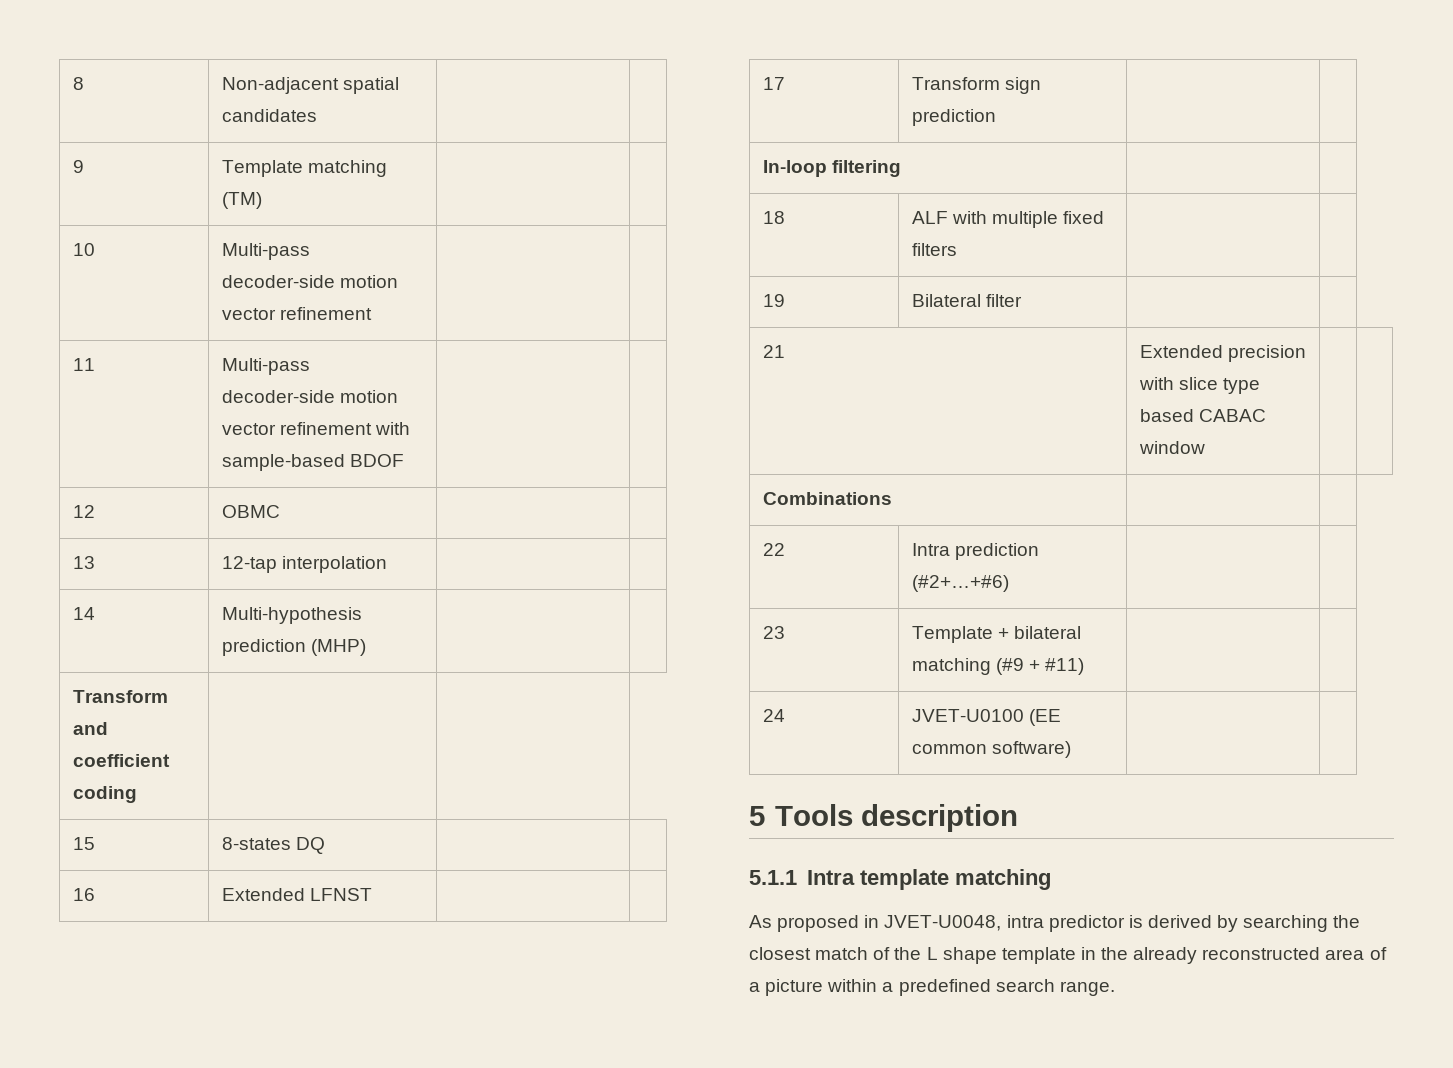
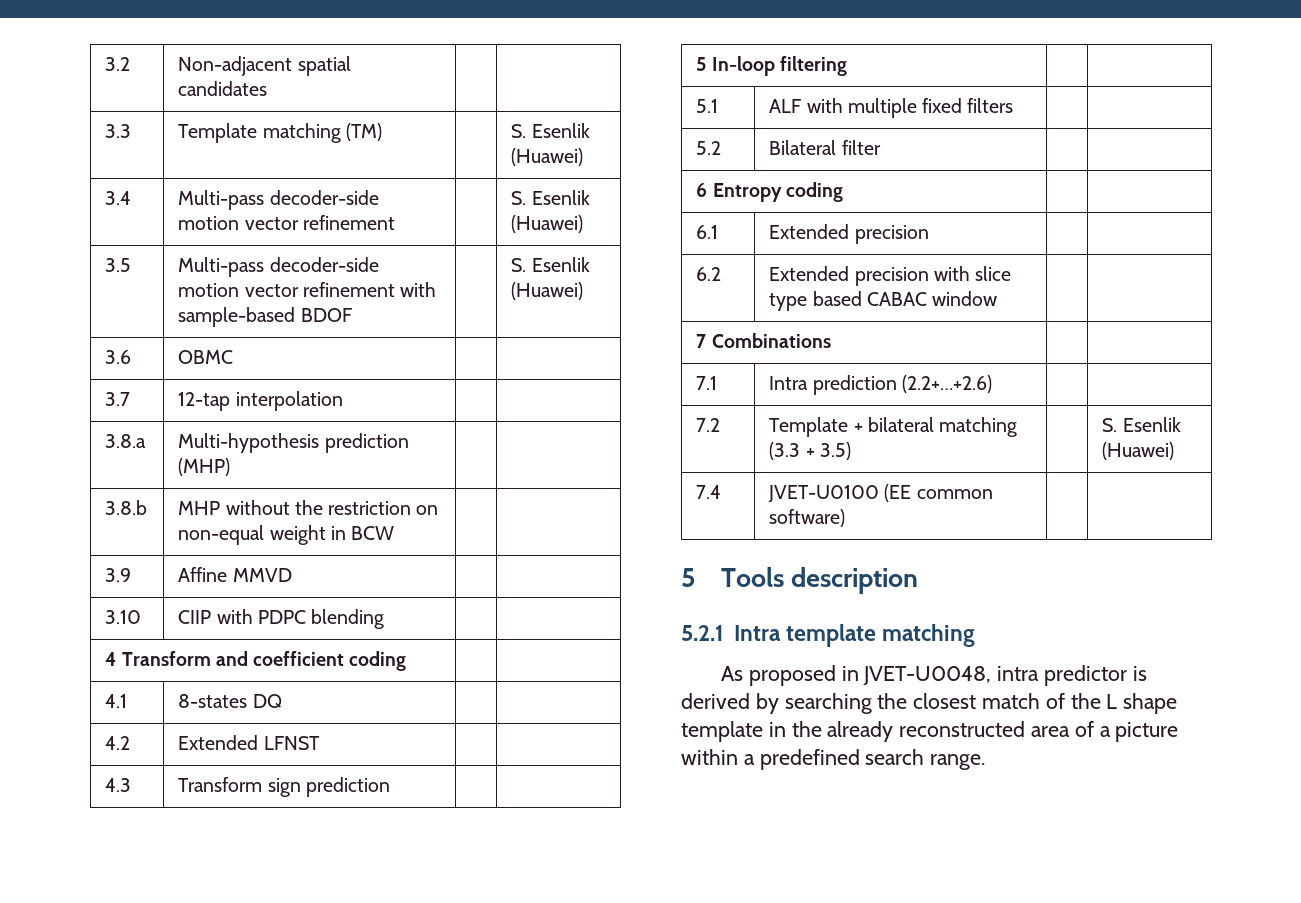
[72,77,84,90] 8 -> [105,57,131,71] 3.2
[72,160,84,173] 9 -> [105,124,132,138] 3.3
[72,243,95,256] // 10 -> [511,123,590,138] [511,148,584,166] [105,191,132,205] S. Esenlik (Huawei) // 3.4
[72,358,95,371] // 11 -> [511,190,590,205] [511,215,584,233] [105,258,132,272] S. Esenlik (Huawei) // 3.5
[72,505,95,518] // 12 -> [511,257,590,272] [511,282,584,300] [105,350,132,364] S. Esenlik (Huawei) // 3.6
[72,556,95,569] 13 -> [105,392,131,406] 3.7
[72,607,95,620] 14 -> [105,434,147,448] 3.8.a
(366, 647) none -> [105,500,148,515] [178,500,439,515] [178,525,395,545] [105,568,132,582] [178,567,292,582] [105,610,142,624] [178,609,385,629] [105,652,117,666] 3.8.b | MHP without the restriction on non-equal weight in BCW | | // 3.9 | Affine MMVD | | // 3.10 | CIIP with PDPC blending | | // 4
[72,837,95,850] 15 -> [105,694,128,708] 4.1
[72,888,95,901] 16 -> [105,736,131,750] 4.2
[762,77,785,90] 17 -> [105,778,132,792] 4.3
(996, 117) none -> [696,57,707,71] 5
[762,211,785,224] 18 -> [696,99,719,113] 5.1
[762,294,785,307] 19 -> [696,141,722,155] 5.2
[762,345,785,358] 21 -> [696,182,843,202] [696,225,719,239] [769,224,929,244] [696,267,722,281] 6 Entropy coding | | // 6.1 | Extended precision | | // 6.2
(1205, 447) none -> [696,334,707,348] 7
[762,543,785,556] 22 -> [696,376,718,390] 7.1
[911,575,1009,592] [762,626,785,639] (#2+…+#6) | | // 23 -> [901,375,992,393] [696,418,721,432] (2.2+…+2.6) | | // 7.2
[995,658,1085,675] [762,709,785,722] (#9 + #11) | | // 24 -> [769,442,851,460] [1102,417,1181,432] [1102,442,1175,460] [696,485,722,499] (3.3 + 3.5) | | S. Esenlik (Huawei) // 7.4
[749,870,797,885] 5.1.1 -> [681,625,723,641] 5.2.1

